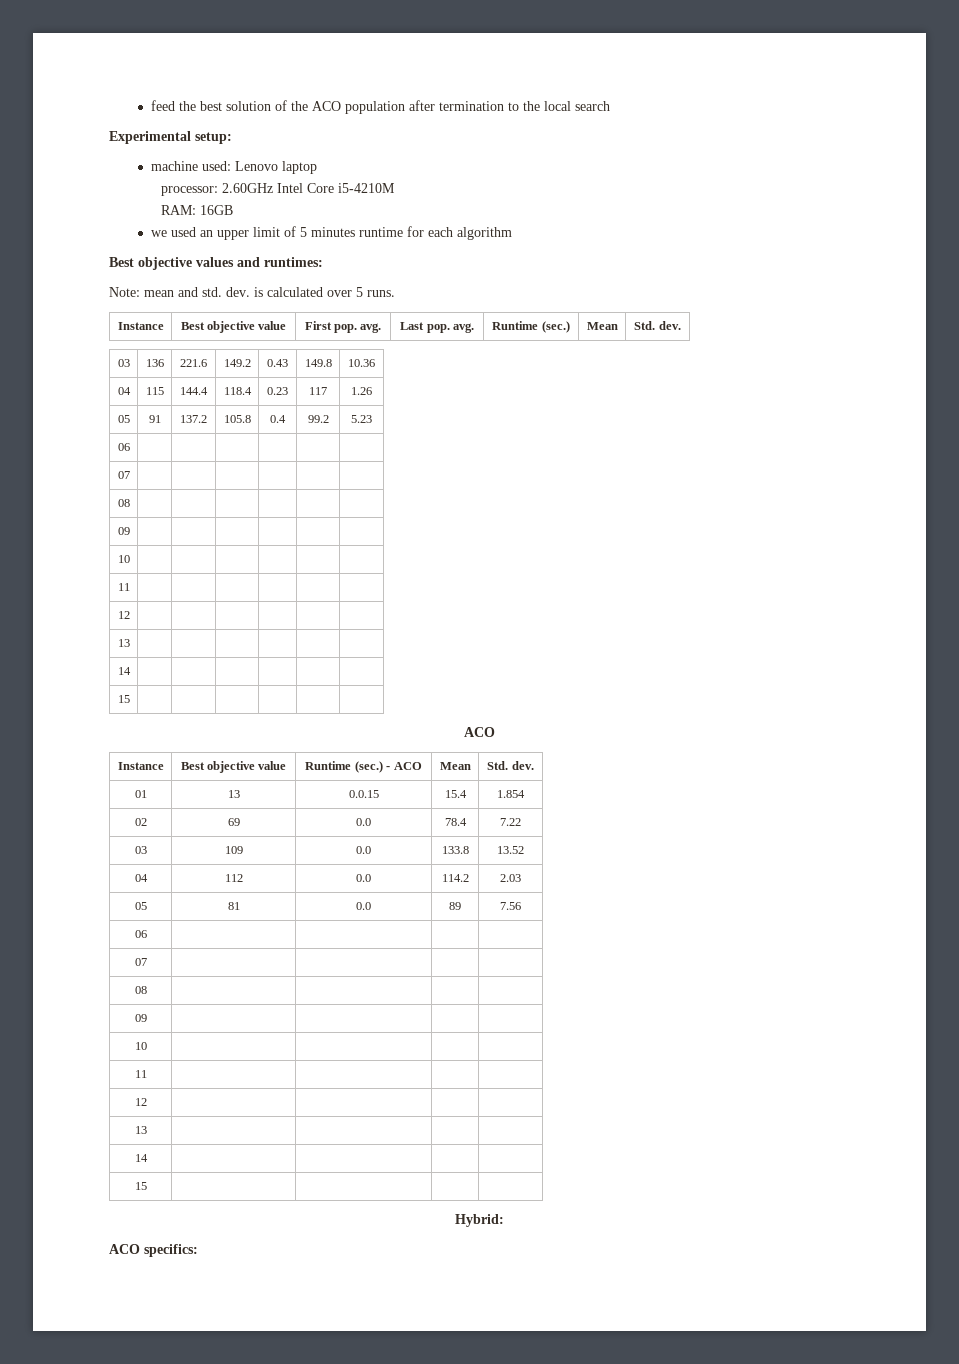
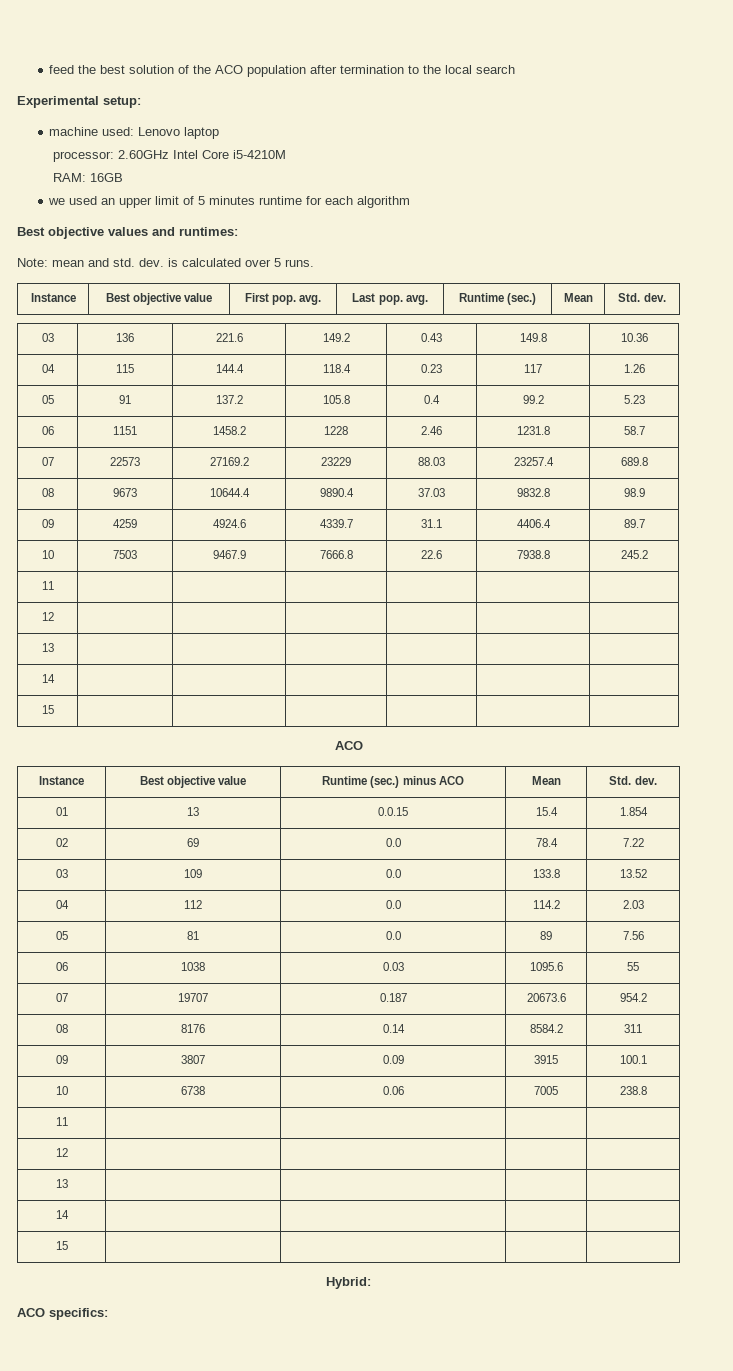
[117,471,130,479] [117,499,130,507] [117,527,130,535] [117,555,130,563] | | | | | // 07 | | | | | | // 08 | | | | | | // 09 | | | | | | // 10 | | | | | | -> [113,426,137,435] [212,426,246,435] [324,426,348,435] [421,426,442,435] [516,426,550,435] [623,426,645,435] [41,457,54,466] [110,457,140,466] [209,457,249,466] [321,457,351,466] [418,457,445,466] [513,457,554,466] [620,457,648,466] [41,488,54,497] [113,488,137,497] [209,488,250,497] [319,488,354,497] [418,488,445,497] [516,488,550,497] [623,488,645,497] [41,519,54,528] [113,519,137,528] [212,519,246,528] [319,519,353,528] [421,519,442,528] [516,519,551,528] [623,519,645,528] [41,550,54,559] [113,550,137,559] [212,550,246,559] [319,550,353,559] [421,550,442,559] [516,550,550,559] [620,550,648,559] 1151 | 1458.2 | 1228 | 2.46 | 1231.8 | 58.7 // 07 | 22573 | 27169.2 | 23229 | 88.03 | 23257.4 | 689.8 // 08 | 9673 | 10644.4 | 9890.4 | 37.03 | 9832.8 | 98.9 // 09 | 4259 | 4924.6 | 4339.7 | 31.1 | 4406.4 | 89.7 // 10 | 7503 | 9467.9 | 7666.8 | 22.6 | 7938.8 | 245.2
[386,766,391,770] - -> [402,776,436,785] minus
[134,958,147,966] [134,986,147,994] [134,1014,147,1022] [134,1042,147,1050] | | | // 07 | | | | // 08 | | | | // 09 | | | | // 10 | | | | -> [181,962,206,971] [382,962,404,971] [529,962,563,971] [627,962,639,971] [55,993,68,1002] [178,993,209,1002] [379,993,407,1002] [526,993,566,1002] [619,993,647,1002] [55,1024,68,1033] [181,1024,206,1033] [382,1024,405,1033] [529,1024,563,1033] [624,1024,642,1033] [55,1055,68,1064] [181,1055,206,1064] [382,1055,404,1064] [534,1055,558,1064] [619,1055,647,1064] [55,1086,68,1095] [181,1086,206,1095] [382,1086,404,1095] [534,1086,558,1095] [619,1086,647,1095] 1038 | 0.03 | 1095.6 | 55 // 07 | 19707 | 0.187 | 20673.6 | 954.2 // 08 | 8176 | 0.14 | 8584.2 | 311 // 09 | 3807 | 0.09 | 3915 | 100.1 // 10 | 6738 | 0.06 | 7005 | 238.8

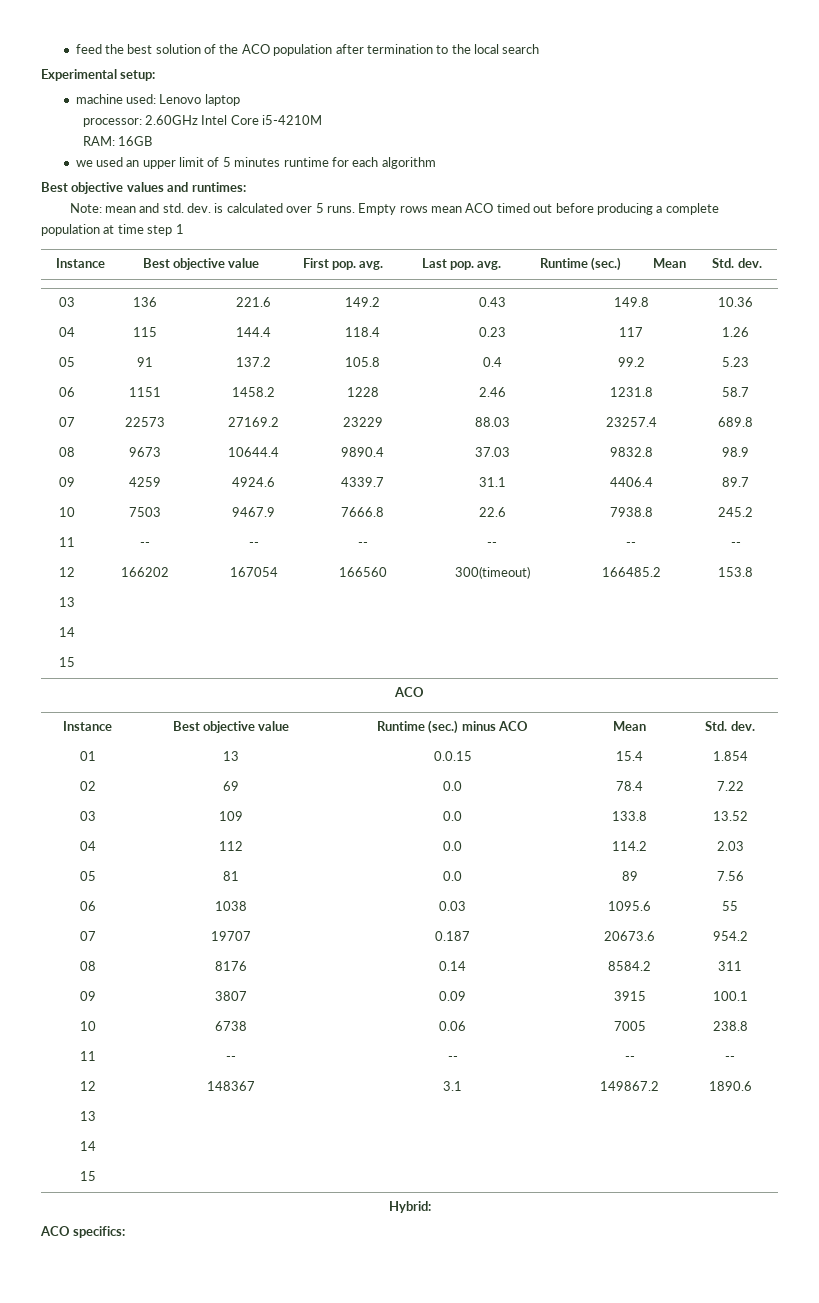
(314, 263) none -> [358,203,719,215] [41,224,184,236] Empty rows mean ACO timed out before producing a complete population at time step 1
[41,612,54,621] | | | | | // 12 | | | | | | -> [139,542,150,547] [248,542,259,547] [357,542,368,547] [487,542,498,547] [626,542,636,547] [730,542,741,547] [58,567,75,577] [120,567,169,577] [229,567,278,577] [338,567,387,577] [454,566,530,579] [601,567,661,577] [718,567,753,577] -- | -- | -- | -- | -- | -- // 12 | 166202 | 167054 | 166560 | 300(timeout) | 166485.2 | 153.8
[55,1148,68,1157] | | | // 12 | | | | -> [226,1056,236,1061] [447,1056,458,1061] [624,1056,635,1061] [725,1056,735,1061] [79,1081,96,1091] [207,1081,255,1091] [443,1081,463,1091] [600,1081,659,1091] [708,1081,752,1091] -- | -- | -- | -- // 12 | 148367 | 3.1 | 149867.2 | 1890.6

